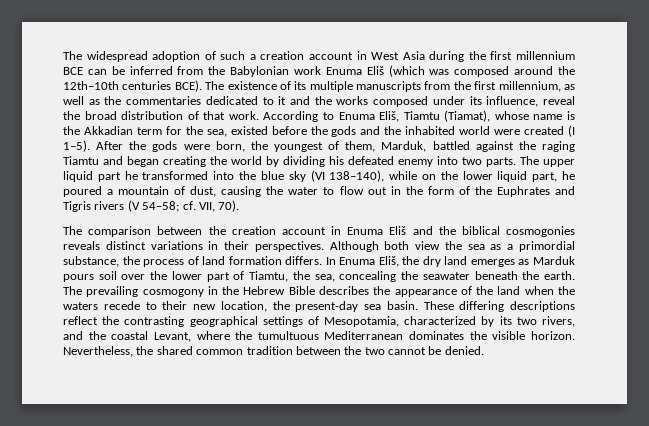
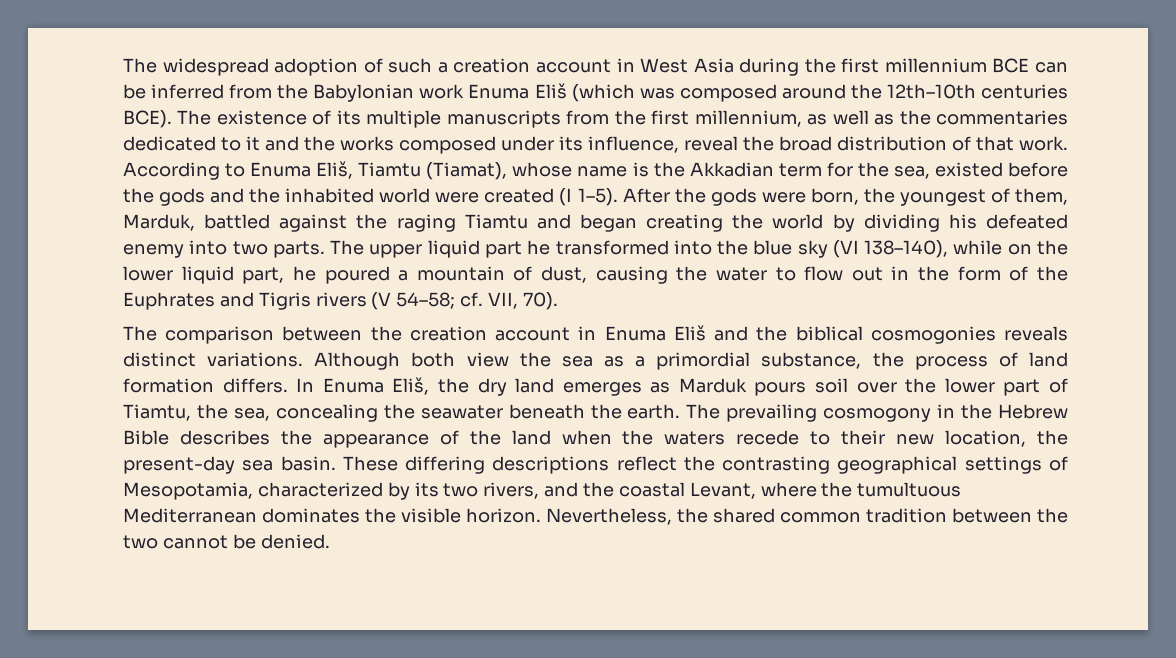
[150,241,324,252] variations in their perspectives. -> [207,352,304,367] variations.

